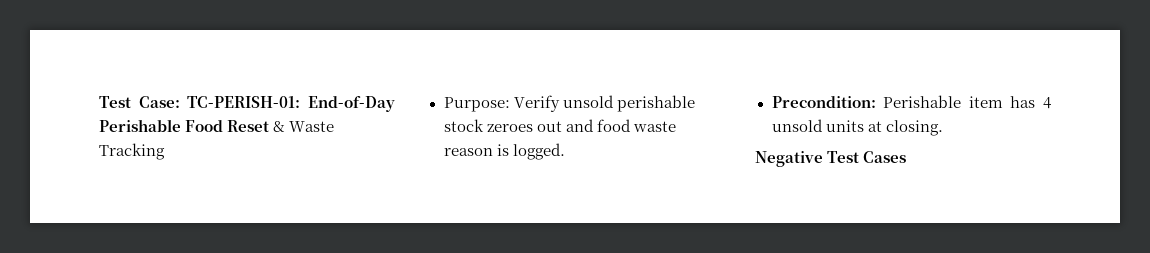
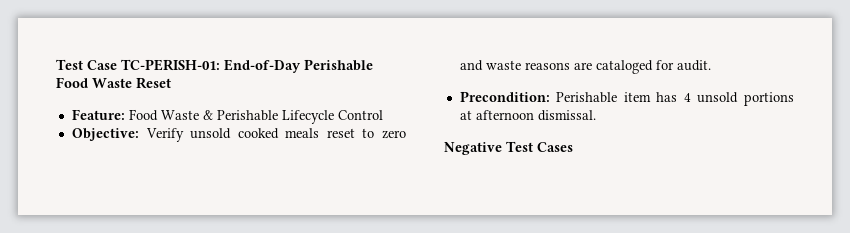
[99,96,180,108] Test Case: -> [56,59,117,70] Test Case
(224, 126) none -> [92,78,132,88] Waste
[273,121,335,132] [99,143,165,160] [443,95,695,112] [443,119,676,132] [443,143,565,160] & Waste Tracking // Purpose: Verify unsold perishable stock zeroes out and food waste reason is logged. -> [71,109,383,124] [71,128,406,142] [459,60,711,74] // Feature: Food Waste & Perishable Lifecycle Control // Objective: Verify unsold cooked meals reset to zero and waste reasons are cataloged for audit.
[825,120,943,136] units at closing. -> [744,92,794,106] [459,110,596,121] portions at afternoon dismissal.

